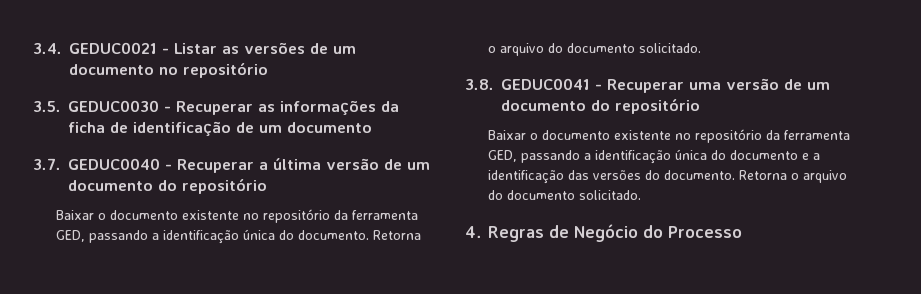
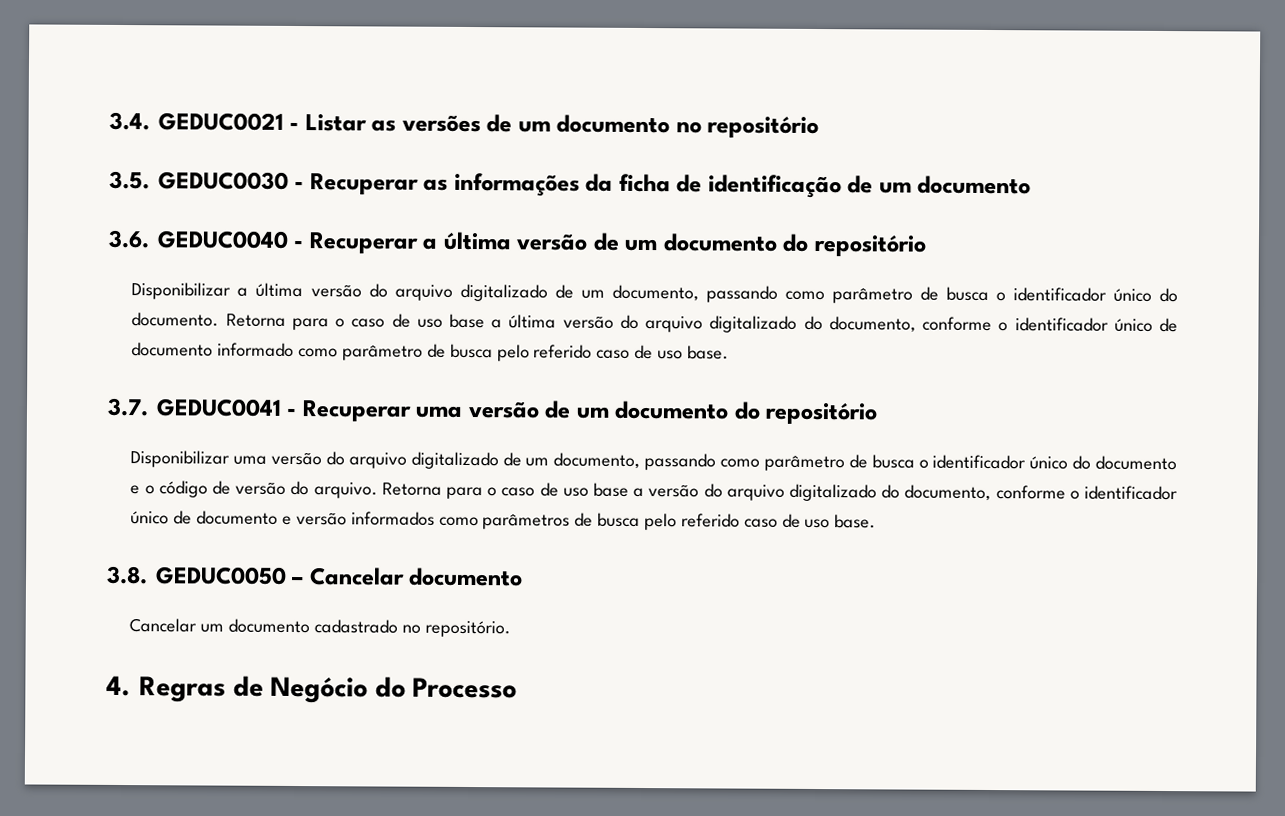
[33,158,61,170] 3.7. -> [108,229,150,249] 3.6.
[55,209,418,223] [55,229,421,244] [487,43,701,56] [465,79,494,90] Baixar o documento existente no repositório da ferramenta GED, passando a identificação única do documento. Retorna o arquivo do documento solicitado. // 3.8. -> [131,282,1178,304] [131,312,1178,333] [131,342,729,362] [107,397,149,417] Disponibilizar a última versão do arquivo digitalizado de um documento, passando como parâmetro de busca o identificador único do documento. Retorna para o caso de uso base a última versão do arquivo digitalizado do documento, conforme o identificador único de documento informado como parâmetro de busca pelo referido caso de uso base. // 3.7.
[487,129,850,143] [487,149,820,164] [487,170,847,184] [487,190,641,200] Baixar o documento existente no repositório da ferramenta GED, passando a identificação única do documento e a identificação das versões do documento. Retorna o arquivo do documento solicitado. -> [130,450,1178,472] [130,480,1179,502] [130,510,877,531] [106,565,524,587] [129,618,511,638] Disponibilizar uma versão do arquivo digitalizado de um documento, passando como parâmetro de busca o identificador único do documento e o código de versão do arquivo. Retorna para o caso de uso base a versão do arquivo digitalizado do documento, conforme o identificador único de documento e versão informados como parâmetros de busca pelo referido caso de uso base. // 3.8. GEDUC0050 – Cancelar documento // Cancelar um documento cadastrado no repositório.

